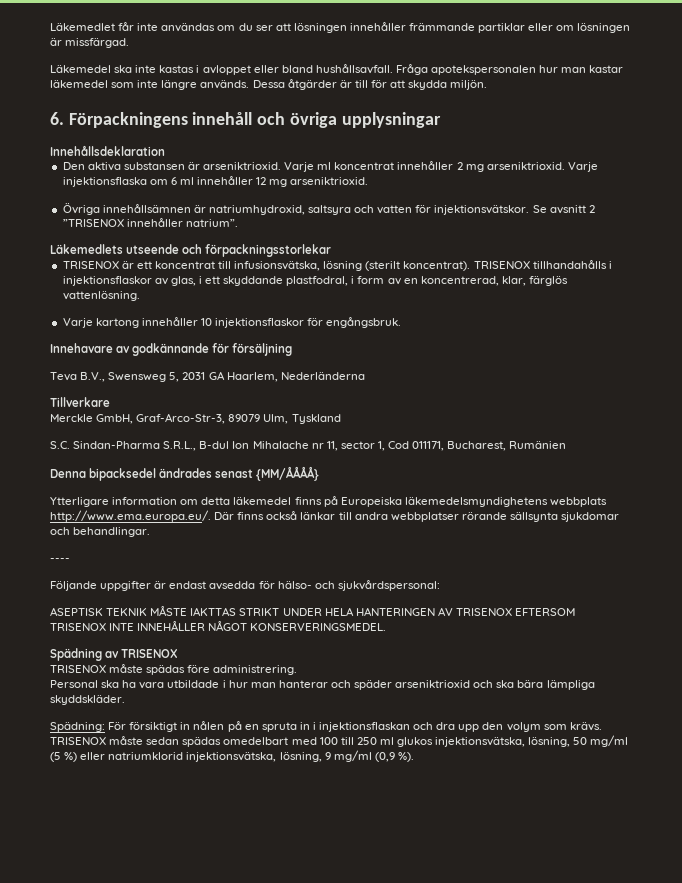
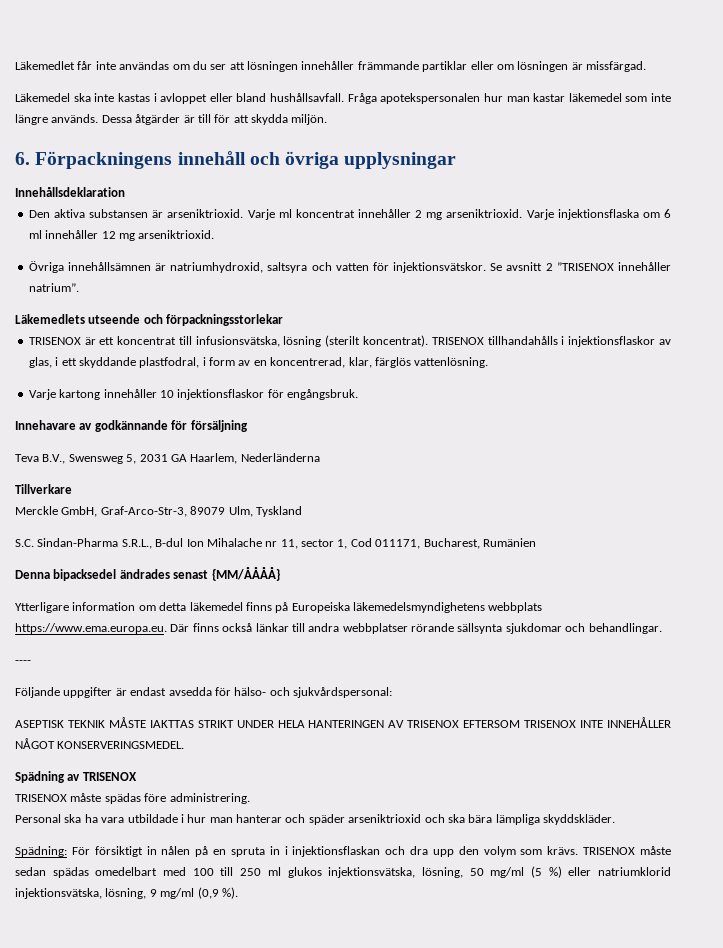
[50,510,211,522] http://www.ema.europa.eu/. -> [15,623,167,634] https://www.ema.europa.eu.

